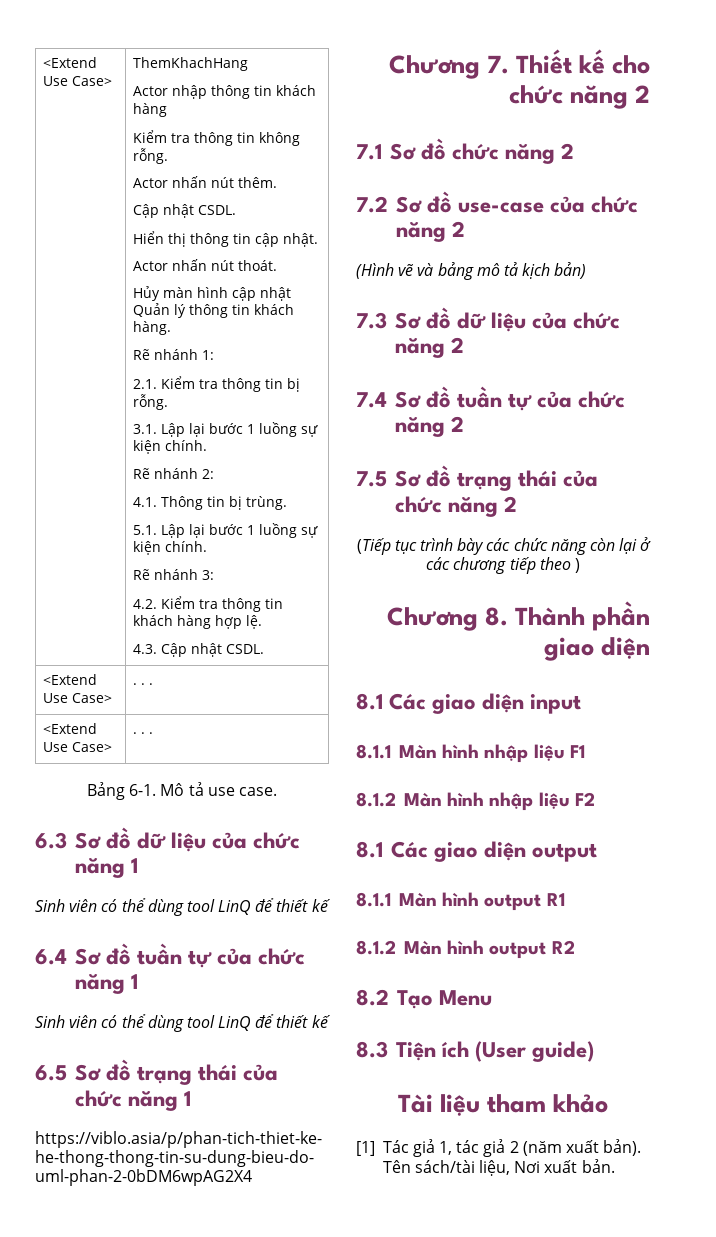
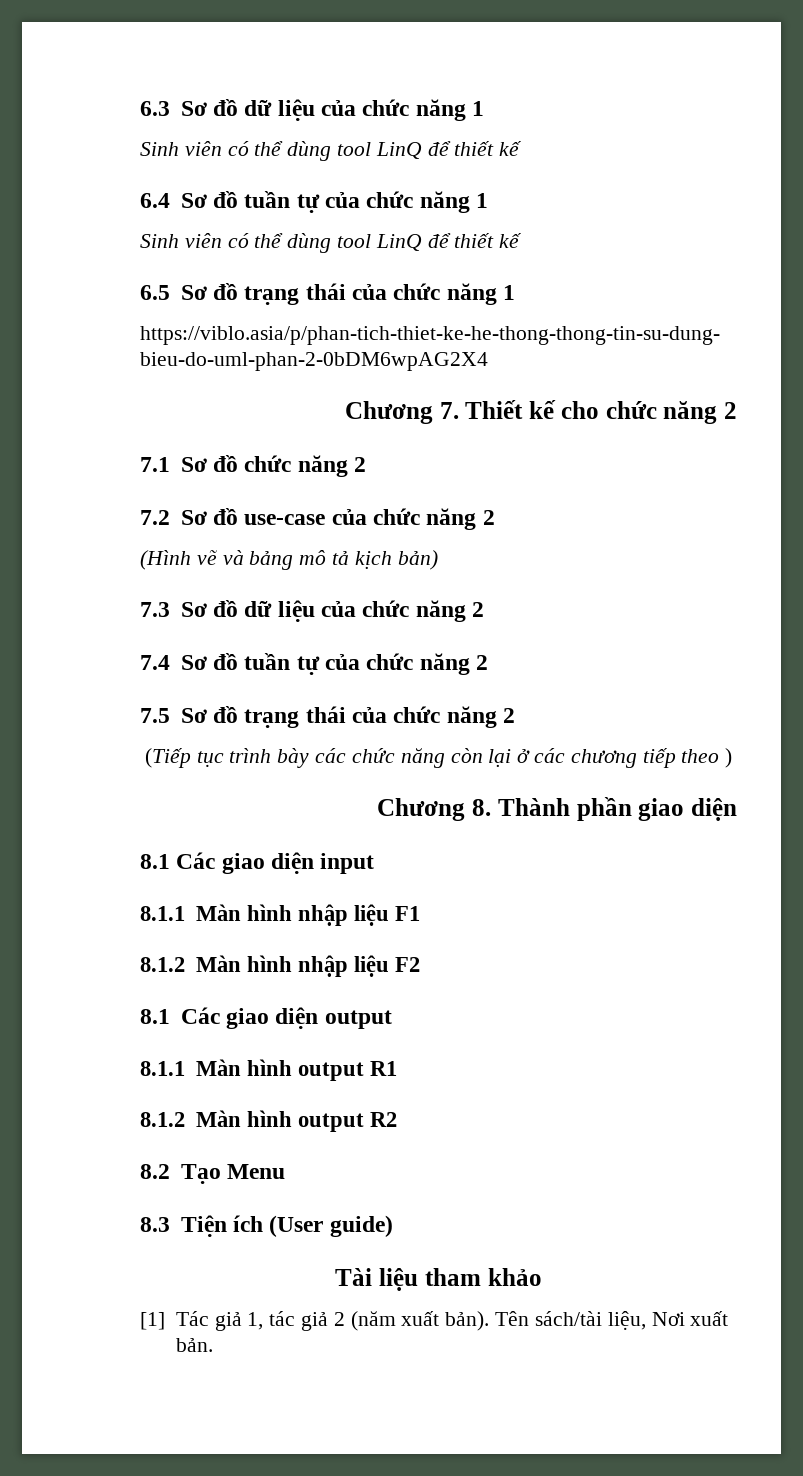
[42,57,97,68] [42,76,112,86] [132,57,248,71] [132,85,316,99] [132,103,167,117] [132,130,300,146] [132,148,168,164] [132,176,277,188] [132,204,236,218] [132,231,318,247] [132,259,277,271] [132,286,291,301] [132,303,294,318] [132,321,171,335] [132,349,214,360] [132,376,300,392] [132,394,168,410] [132,422,318,437] [132,440,207,454] [132,468,214,479] [132,496,287,510] [132,523,318,538] [132,541,207,555] [132,569,214,580] [132,596,283,612] [132,615,262,629] [132,643,264,657] [42,674,97,685] [42,693,112,703] [132,683,153,685] [42,723,97,734] [42,742,112,752] [132,732,153,734] [87,782,277,800] <Extend Use Case> | ThemKhachHang // Actor nhập thông tin khách hàng // Kiểm tra thông tin không rỗng. // Actor nhấn nút thêm. // Cập nhật CSDL. // Hiển thị thông tin cập nhật. // Actor nhấn nút thoát. // Hủy màn hình cập nhật Quản lý thông tin khách hàng. // Rẽ nhánh 1: // 2.1. Kiểm tra thông tin bị rỗng. // 3.1. Lập lại bước 1 luồng sự kiện chính. // Rẽ nhánh 2: // 4.1. Thông tin bị trùng. // 5.1. Lập lại bước 1 luồng sự kiện chính. // Rẽ nhánh 3: // 4.2. Kiểm tra thông tin khách hàng hợp lệ. // 4.3. Cập nhật CSDL. // <Extend Use Case> | . . . // <Extend Use Case> | . . . // Bảng 6-1. Mô tả use case. // -> (140, 108) none

